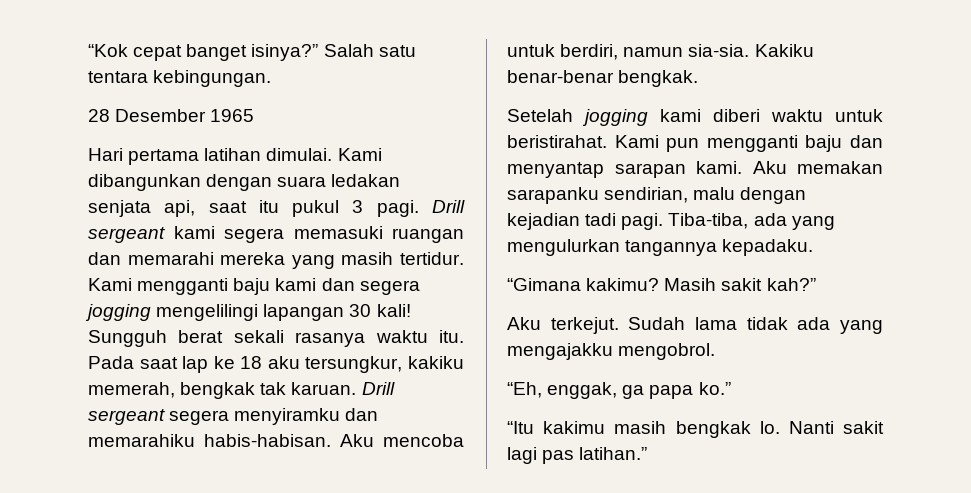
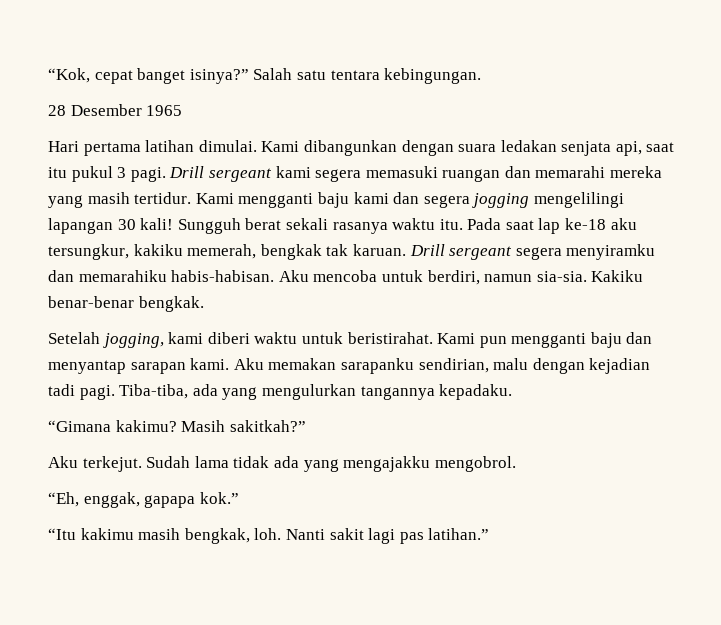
[88,44,128,57] “Kok -> [48,68,90,83] “Kok,
[213,356,263,369] ke 18 -> [565,218,607,230] ke-18
[582,109,648,126] jogging -> [102,333,164,348] jogging,
[721,278,816,291] sakit kah?” -> [229,420,306,432] sakitkah?”
[622,382,731,399] ga papa ko.” -> [144,492,239,508] gapapa kok.”
[675,421,780,438] bengkak lo. -> [184,528,282,544] bengkak, loh.

